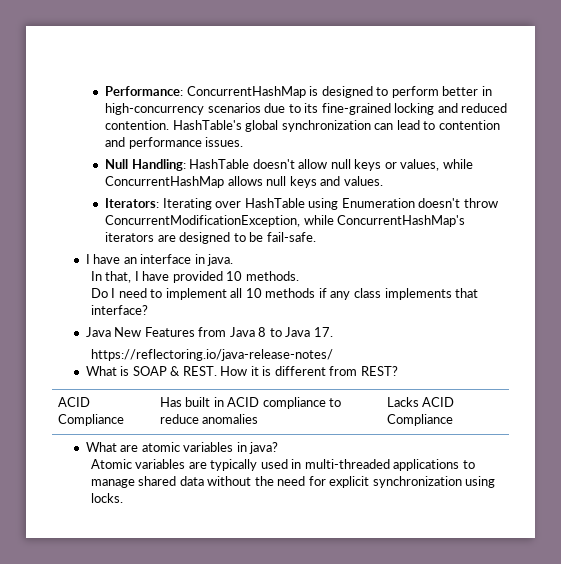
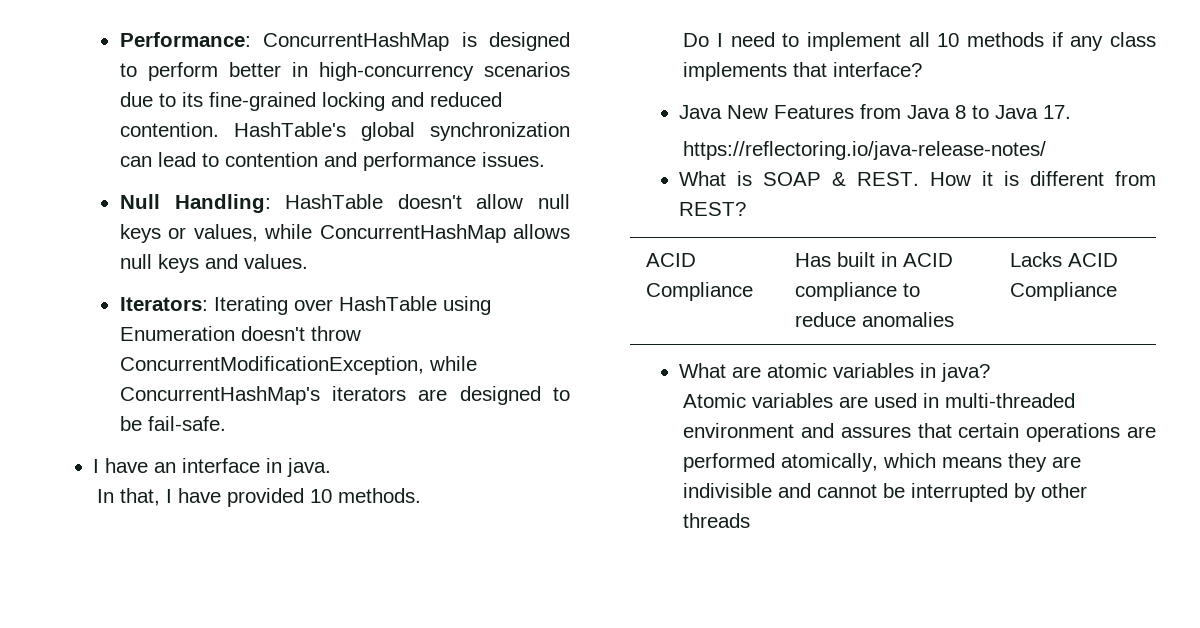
[210,459,258,471] typically -> (869, 402) none
[393,459,475,471] [90,476,496,488] [90,493,123,503] applications to manage shared data without the need for explicit synchronization using locks. -> [683,423,1156,442] [683,453,1082,472] [683,483,1088,502] [683,513,751,528] environment and assures that certain operations are performed atomically, which means they are indivisible and cannot be interrupted by other threads

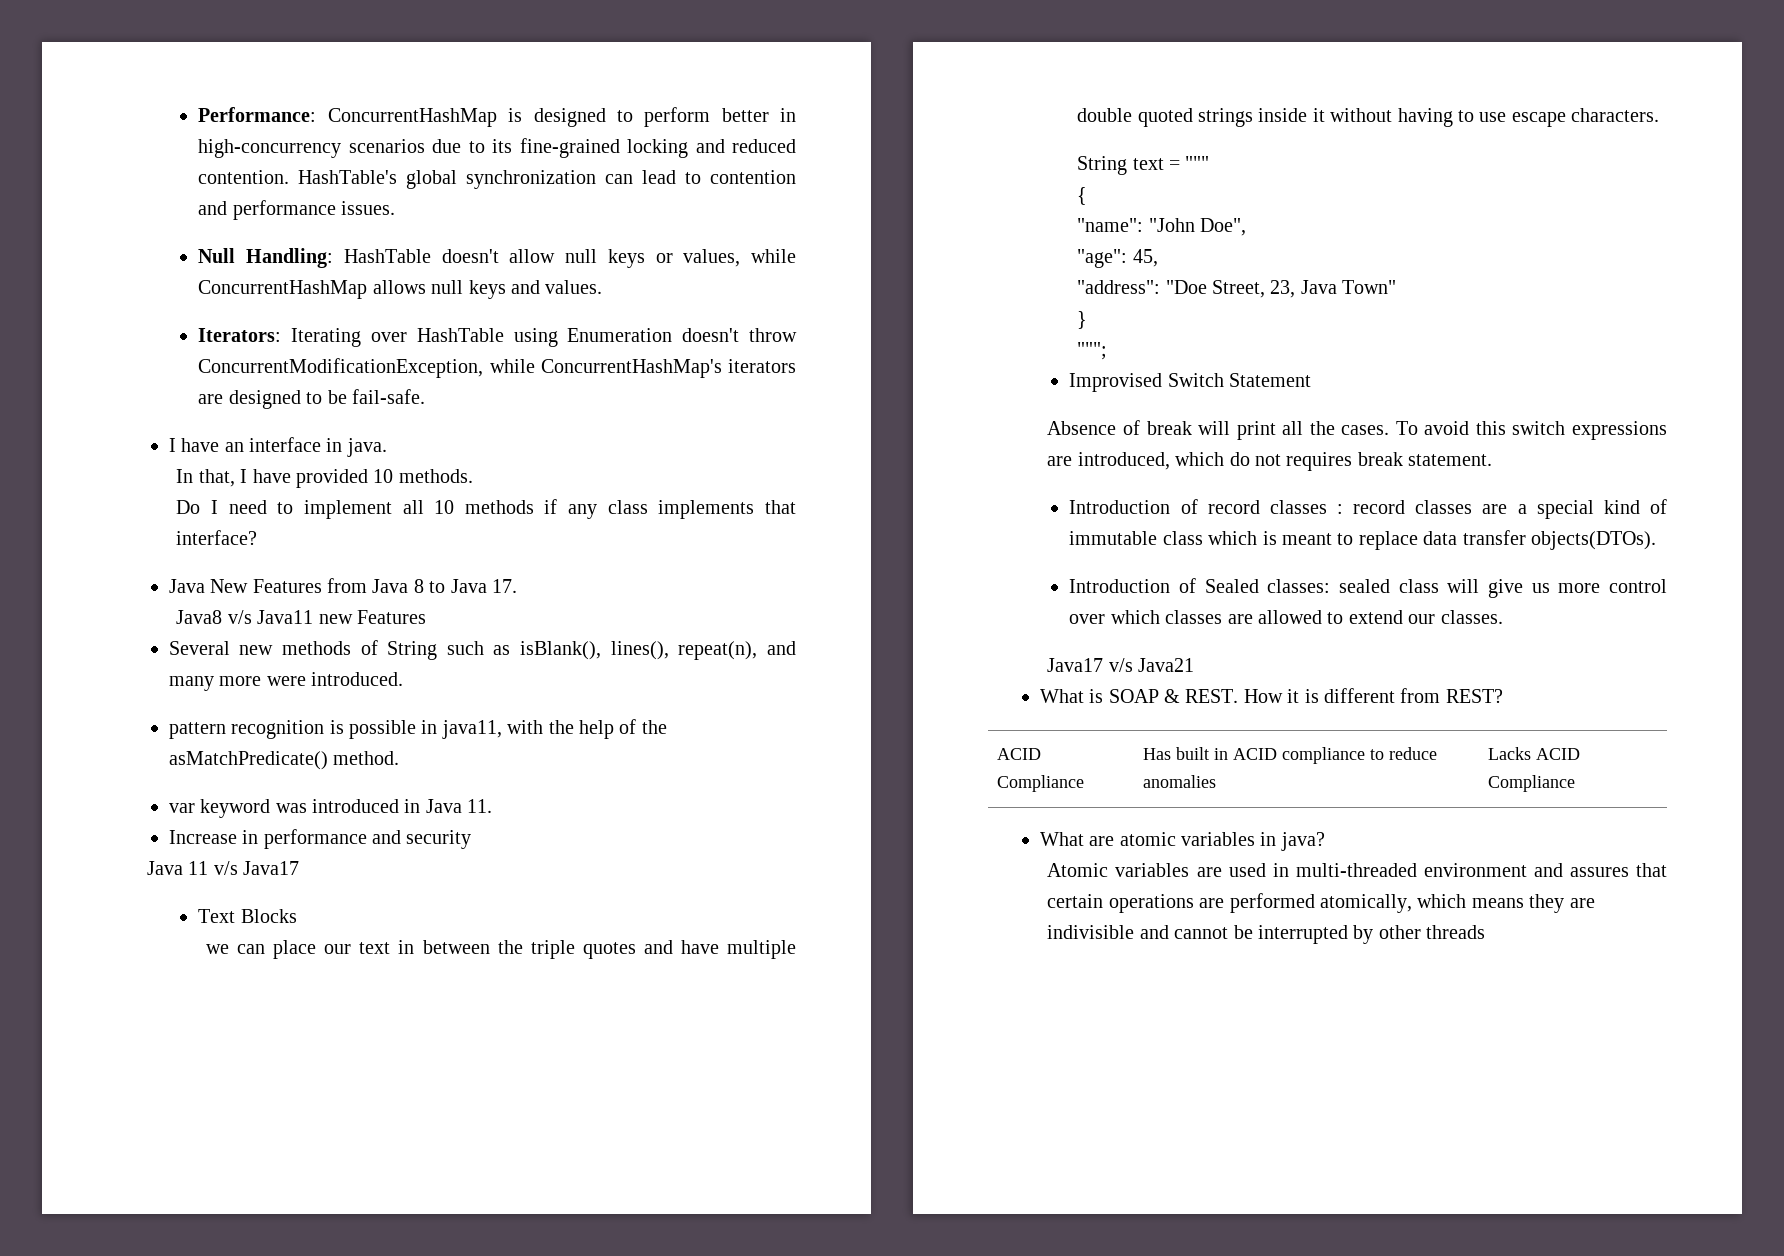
[683,141,1047,160] https://reflectoring.io/java-release-notes/ -> [176,610,427,624] [168,640,797,660] [168,672,403,691] [168,719,667,739] [168,751,400,770] [168,799,493,818] [168,829,472,849] [146,861,299,875] [198,909,297,923] [206,940,797,959] [1077,108,1660,127] [1077,156,1210,175] [1077,187,1088,205] [1077,218,1246,236] [1077,249,1158,268] [1077,280,1397,298] [1077,311,1088,329] [1077,342,1108,360] [1069,373,1312,392] [1047,420,1667,440] [1047,452,1493,471] [1069,499,1667,519] [1069,530,1657,550] [1069,578,1667,598] [1069,610,1503,624] [1047,658,1195,672] Java8 v/s Java11 new Features // Several new methods of String such as isBlank(), lines(), repeat(n), and many more were introduced. // pattern recognition is possible in java11, with the help of the asMatchPredicate() method. // var keyword was introduced in Java 11. // Increase in performance and security // Java 11 v/s Java17 // Text Blocks // we can place our text in between the triple quotes and have multiple double quoted strings inside it without having to use escape characters. // String text = """ // { // "name": "John Doe", // "age": 45, // "address": "Doe Street, 23, Java Town" // } // """; // Improvised Switch Statement // Absence of break will print all the cases. To avoid this switch expressions are introduced, which do not requires break statement. // Introduction of record classes : record classes are a special kind of immutable class which is meant to replace data transfer objects(DTOs). // Introduction of Sealed classes: sealed class will give us more control over which classes are allowed to extend our classes. // Java17 v/s Java21

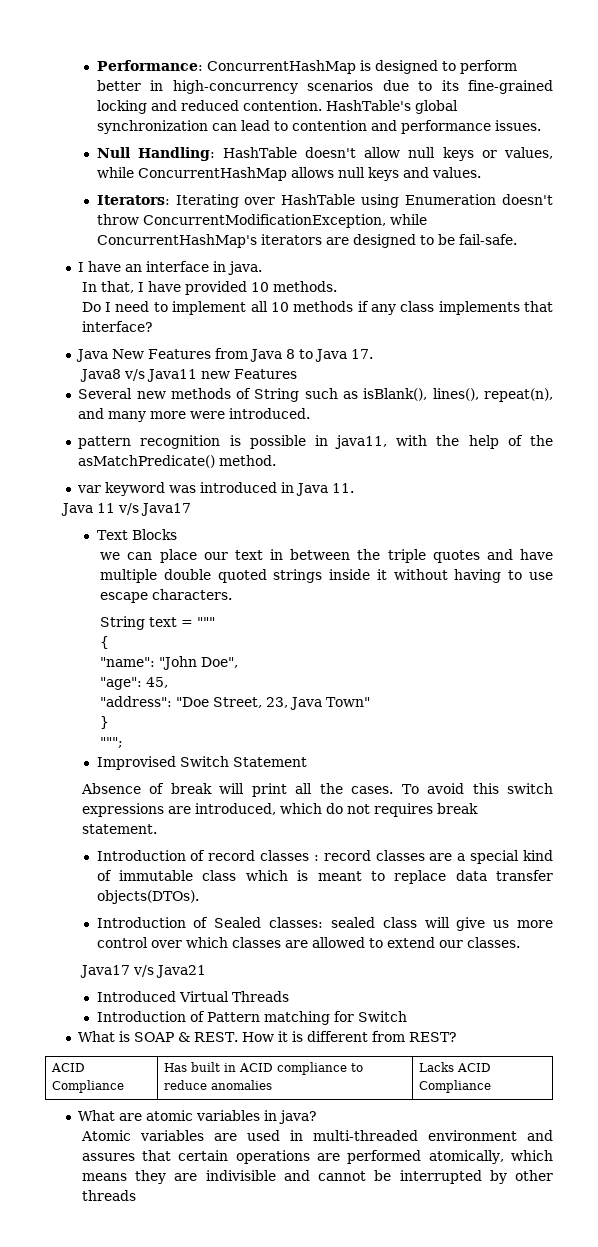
[168,829,472,849] // Increase in performance and security -> (355, 488) none
(1195, 665) none -> [96,991,289,1002] [96,1011,407,1025] // Introduced Virtual Threads // Introduction of Pattern matching for Switch

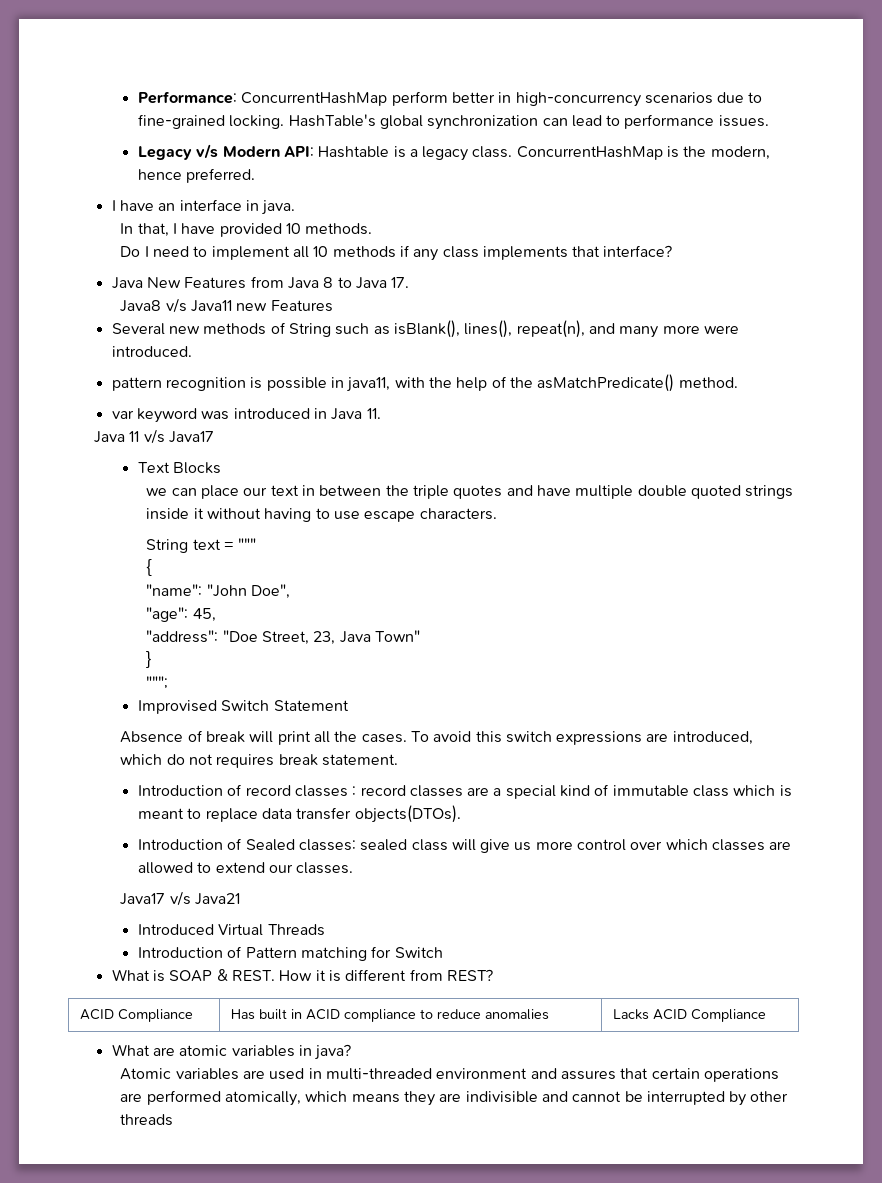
[359,60,456,74] is designed to -> (388, 99) none
[441,80,553,94] [96,100,322,114] its fine-grained locking and reduced contention. -> [137,114,285,129] fine-grained locking.
[291,120,397,131] contention and -> (621, 120) none
[96,147,553,161] [96,167,481,181] [96,194,553,208] [96,214,427,228] [96,234,517,248] Null Handling: HashTable doesn't allow null keys or values, while ConcurrentHashMap allows null keys and values. // Iterators: Iterating over HashTable using Enumeration doesn't throw ConcurrentModificationException, while ConcurrentHashMap's iterators are designed to be fail-safe. -> [137,144,770,161] [137,168,256,183] Legacy v/s Modern API: Hashtable is a legacy class. ConcurrentHashMap is the modern, hence preferred.

